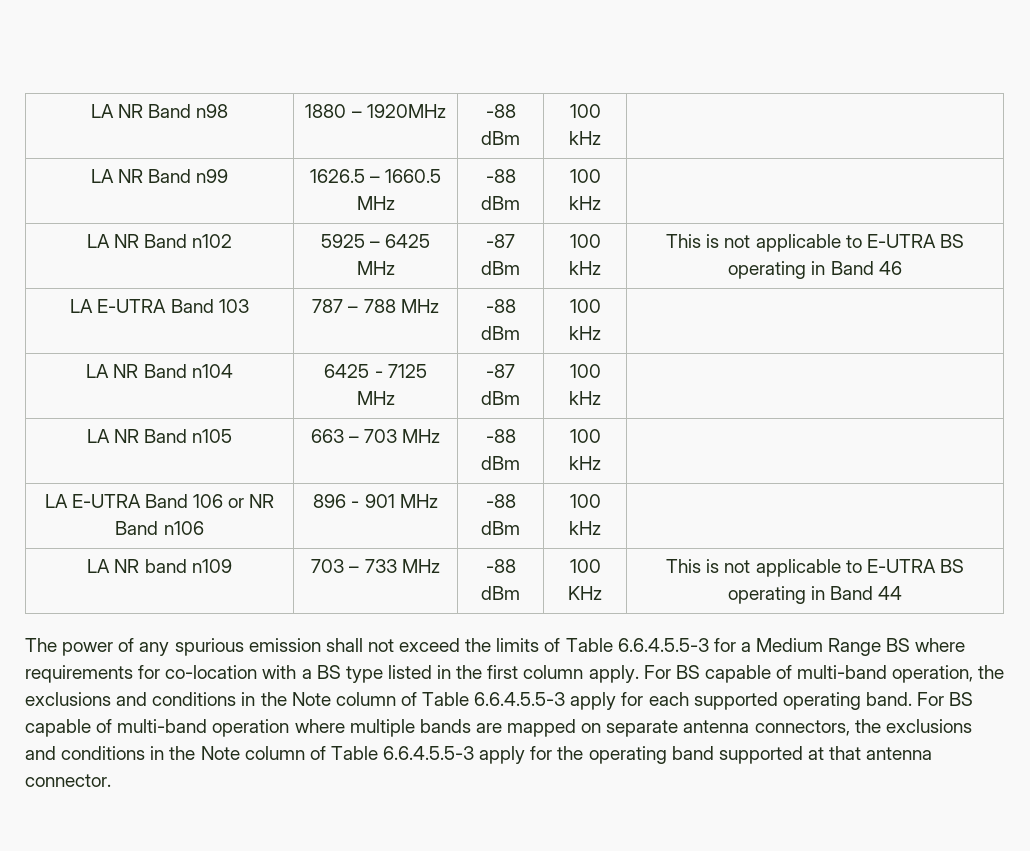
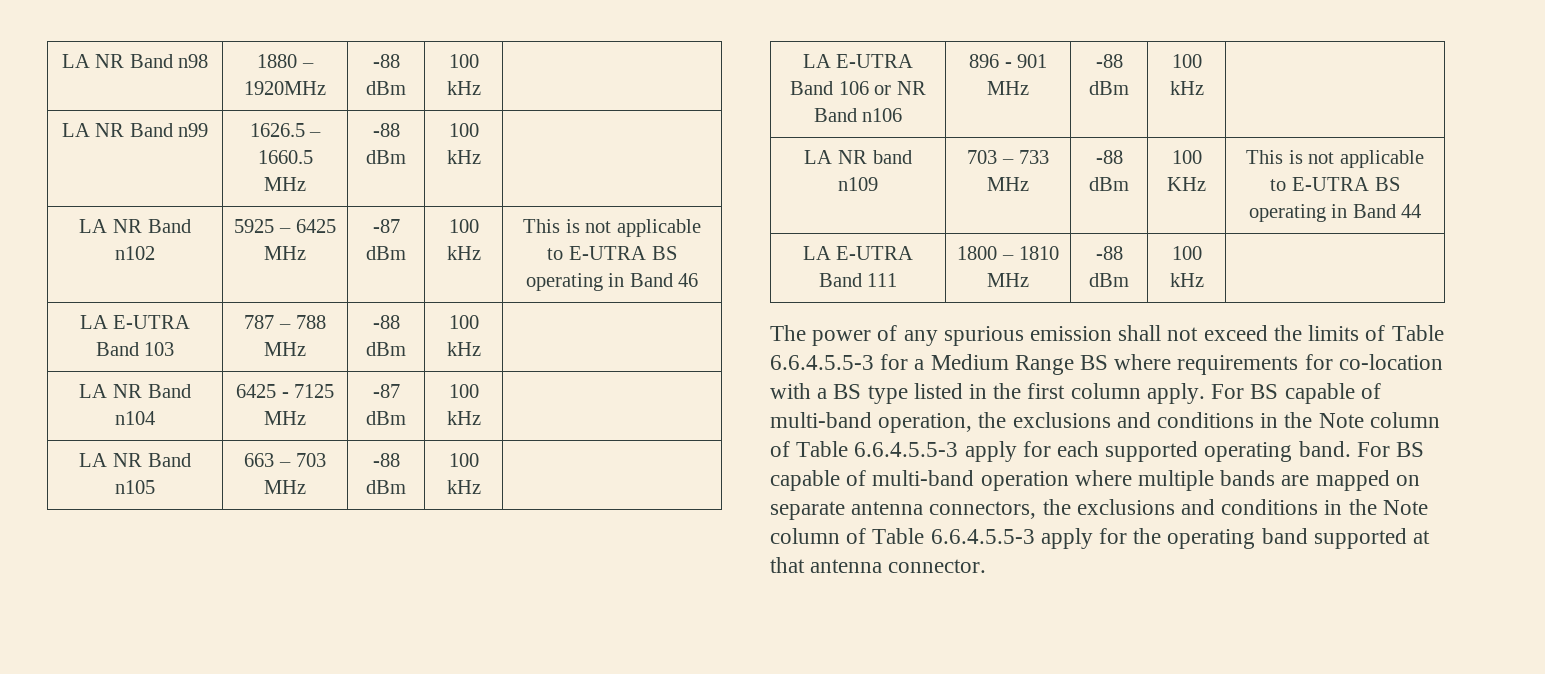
(903, 593) none -> [802,246,914,260] [818,273,898,287] [957,246,1059,260] [987,273,1029,287] [1095,246,1123,260] [1089,273,1129,287] [1171,246,1202,260] [1169,273,1204,287] // LA E-UTRA Band 111 | 1800 – 1810 MHz | -88 dBm | 100 kHz |

